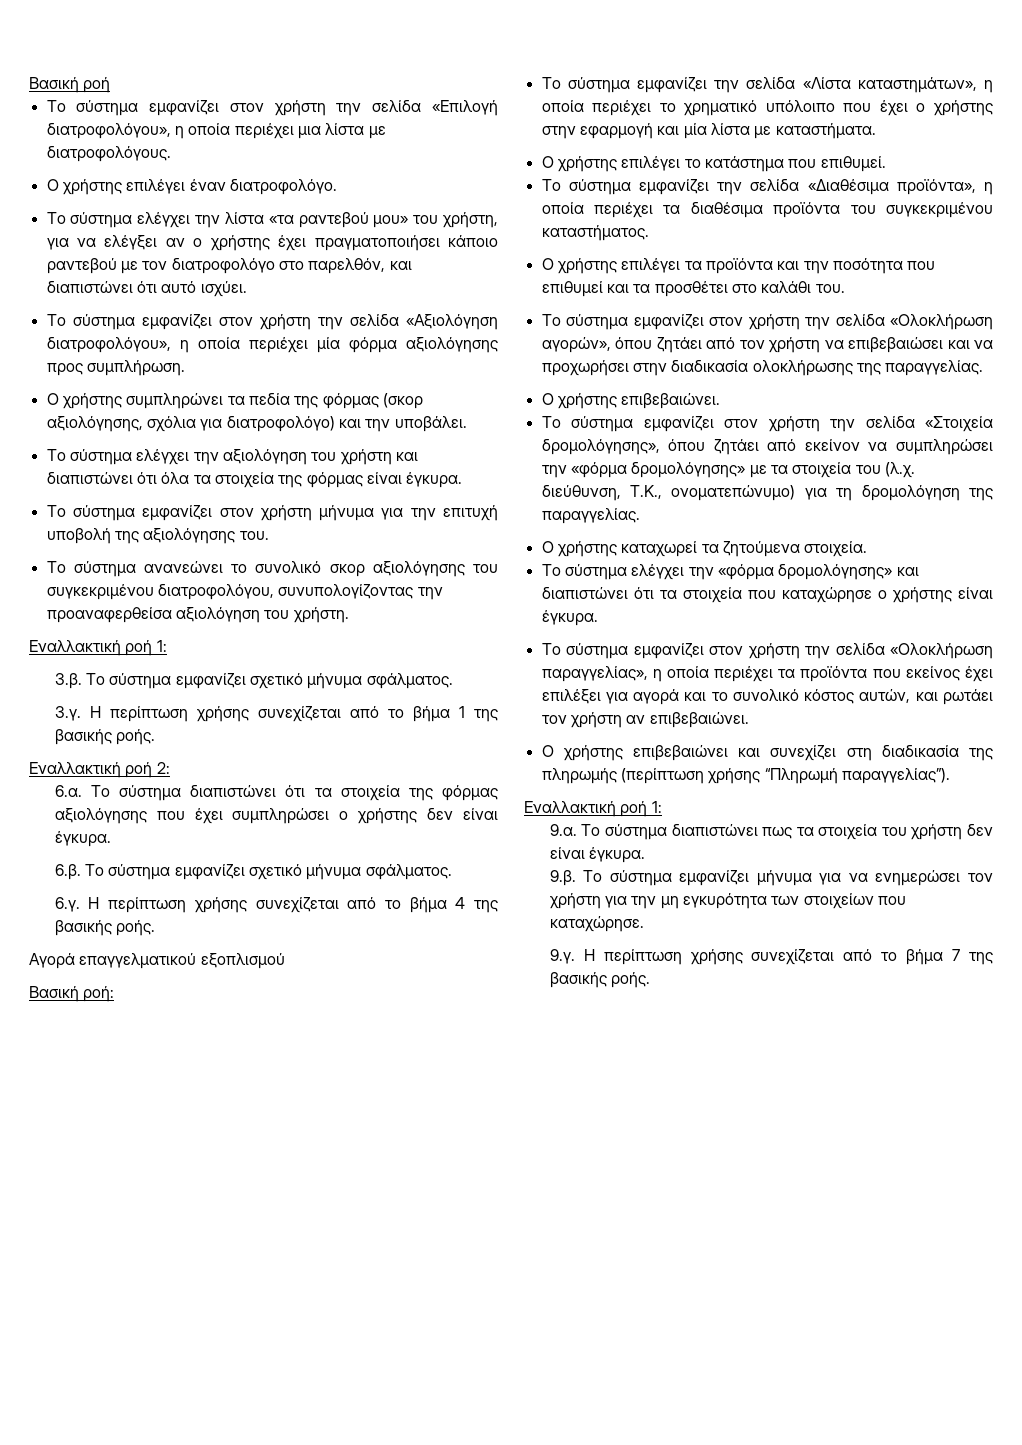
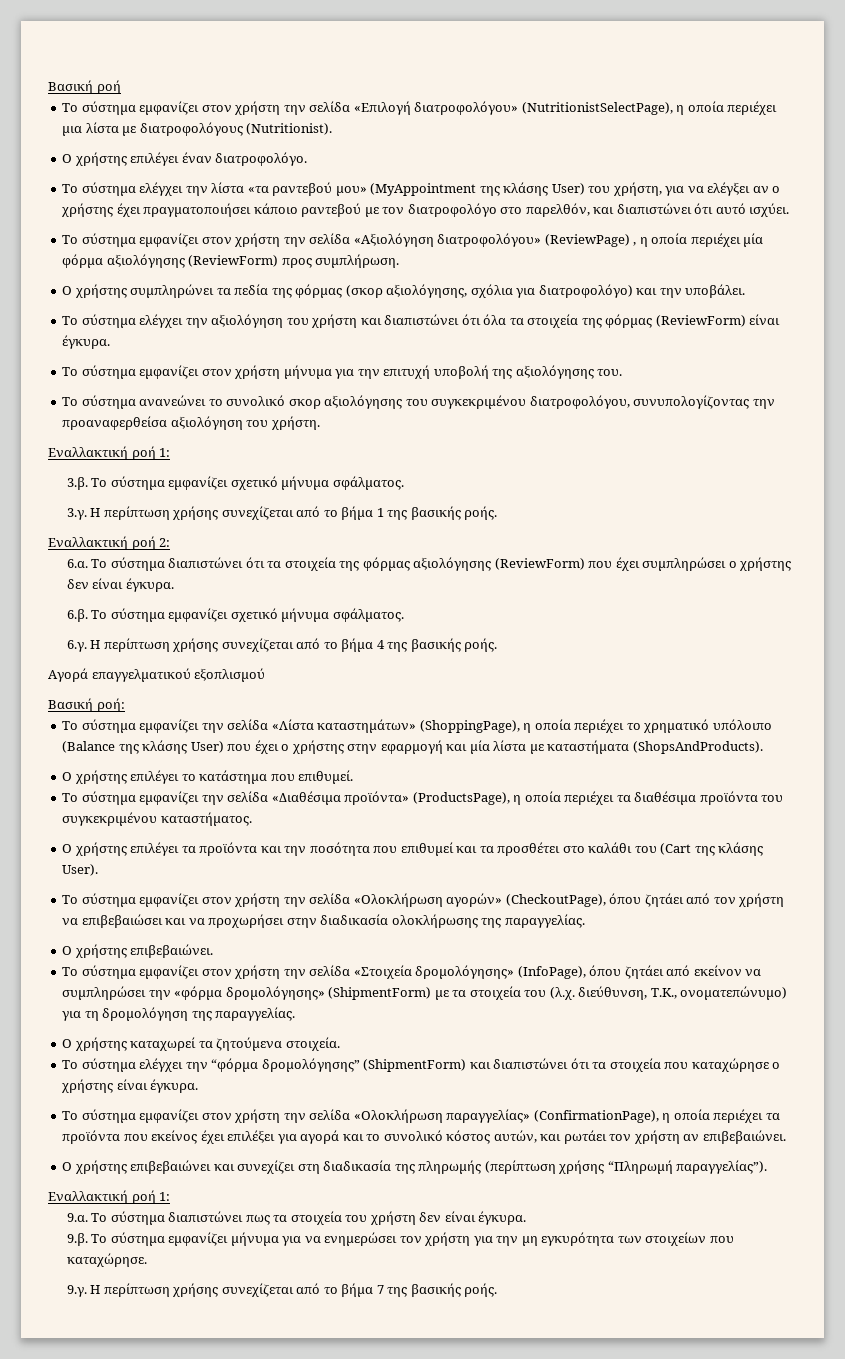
[46,123,171,139] διατροφολόγου», -> [414,101,673,115] διατροφολόγου» (NutritionistSelectPage),
[46,146,171,162] διατροφολόγους. -> [139,122,333,136] διατροφολόγους (Nutritionist).
(409, 221) none -> [370,182,585,196] (MyAppointment της κλάσης User)
[46,337,171,353] διατροφολόγου», -> [437,233,637,247] διατροφολόγου» (ReviewPage) ,
(498, 345) none -> [188,255,279,267] (ReviewForm)
(363, 480) none -> [655,315,746,327] (ReviewForm)
(147, 816) none -> [494,558,585,570] (ReviewForm)
[857,77,977,93] καταστημάτων», -> [317,719,520,733] καταστημάτων» (ShoppingPage),
(835, 106) none -> [62,740,224,754] (Balance της κλάσης User)
[775,123,876,139] καταστήματα. -> [547,740,763,754] καταστήματα (ShopsAndProducts).
[896,179,976,195] προϊόντα», -> [344,791,510,805] προϊόντα» (ProductsPage),
[815,284,845,293] [541,314,993,330] [541,337,611,353] του. // Το σύστημα εμφανίζει στον χρήστη την σελίδα «Ολοκλήρωση αγορών», -> [634,842,764,856] [62,864,99,876] [62,893,606,907] του (Cart της κλάσης User). // Το σύστημα εμφανίζει στον χρήστη την σελίδα «Ολοκλήρωση αγορών» (CheckoutPage),
[541,439,660,455] δρομολόγησης», -> [415,965,586,979] δρομολόγησης» (InfoPage),
(746, 470) none -> [328,987,432,1000] (ShipmentForm)
[717,564,893,580] «φόρμα δρομολόγησης» -> [211,1058,467,1072] “φόρμα δρομολόγησης” (ShipmentForm)
[541,666,648,682] παραγγελίας», -> [446,1109,659,1123] παραγγελίας» (ConfirmationPage),

